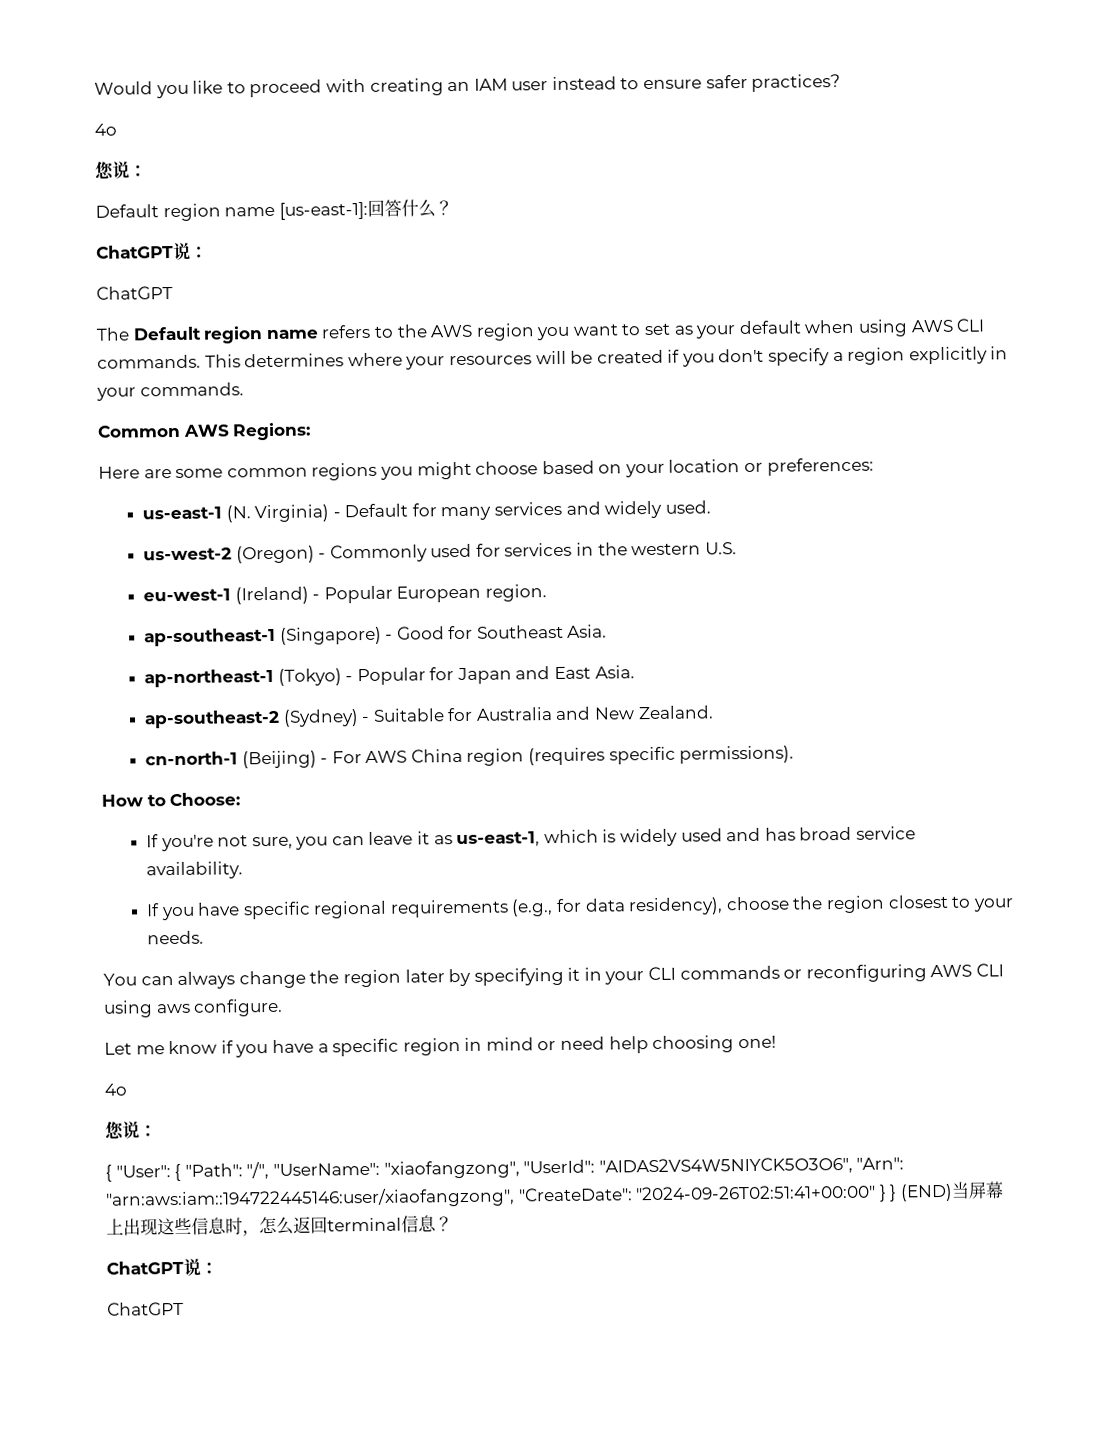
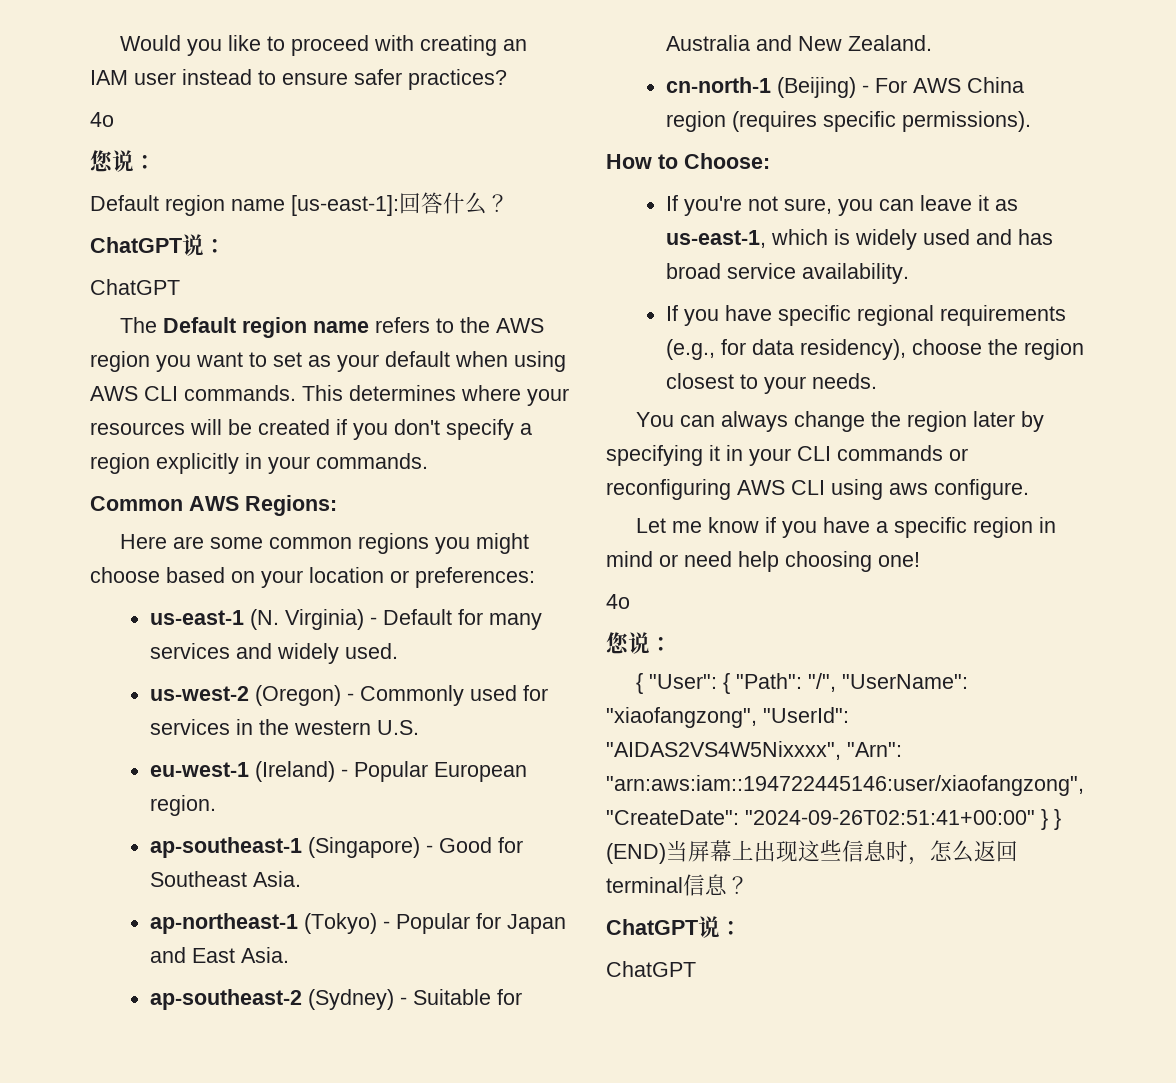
[598,1156,853,1176] "AIDAS2VS4W5NIYCK5O3O6", -> [606,741,841,760] "AIDAS2VS4W5Nixxxx",

